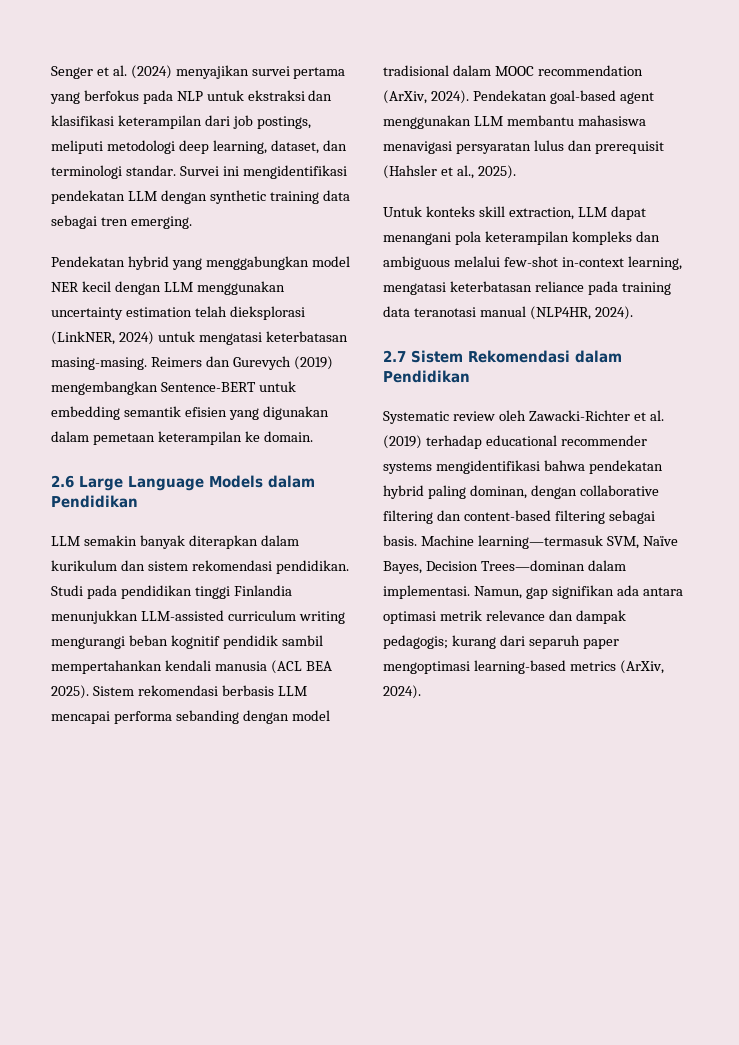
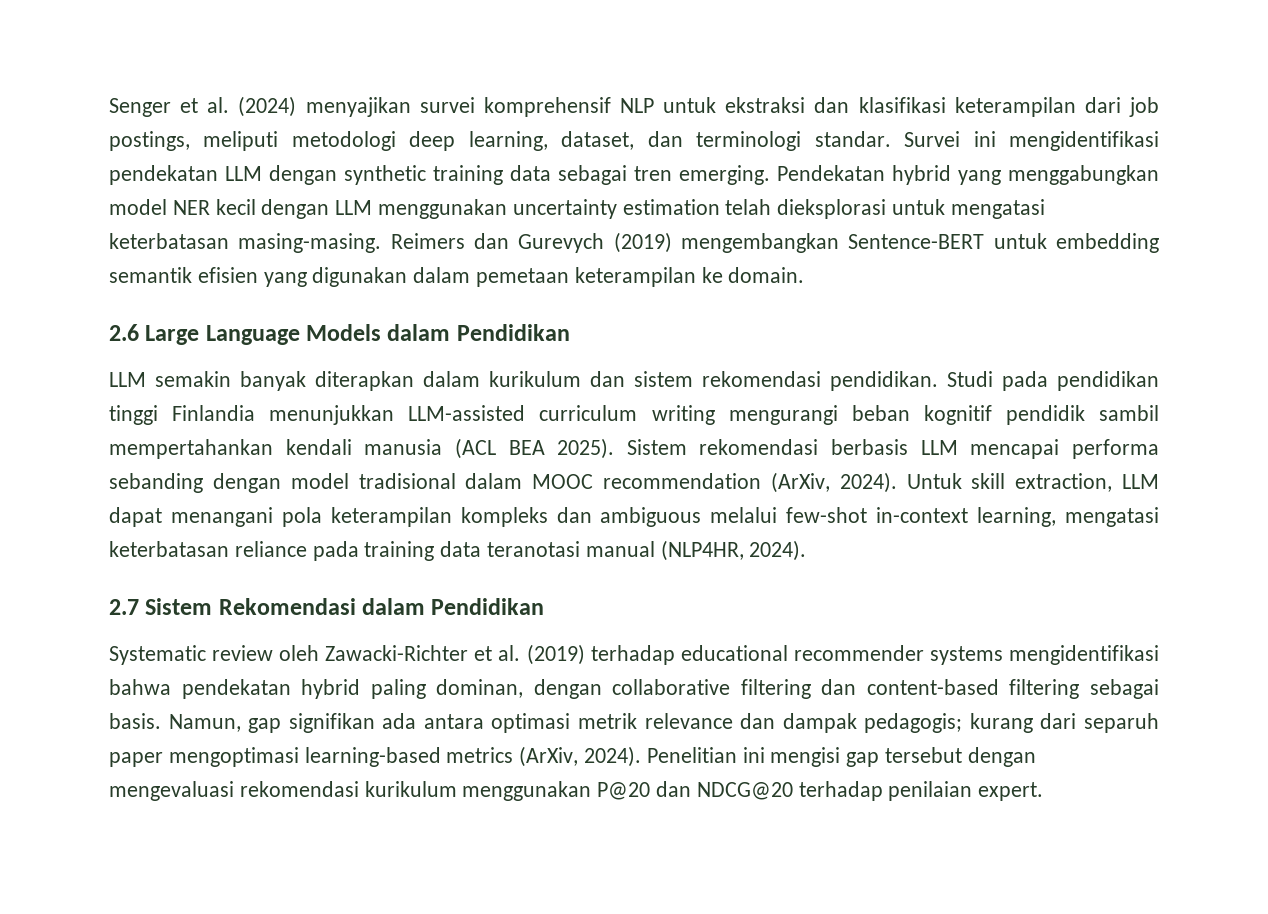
[293,67,346,79] [50,90,173,104] pertama yang berfokus pada -> [483,97,611,117] komprehensif
(192, 222) // -> (770, 175) none
[51,331,154,345] (LinkNER, 2024) -> (887, 209) none
[472,90,654,104] [383,115,646,129] [383,140,664,154] [383,165,516,179] [383,206,475,217] Pendekatan goal-based agent menggunakan LLM membantu mahasiswa menavigasi persyaratan lulus dan prerequisit (Hahsler et al., 2025). // Untuk konteks -> [906,473,962,489] Untuk
[420,535,678,549] [383,560,626,574] [383,585,470,599] Machine learning—termasuk SVM, Naïve Bayes, Decision Trees—dominan dalam implementasi. -> (161, 721) none
(421, 692) none -> [646,747,1036,767] [109,781,1044,801] Penelitian ini mengisi gap tersebut dengan mengevaluasi rekomendasi kurikulum menggunakan P@20 dan NDCG@20 terhadap penilaian expert.

